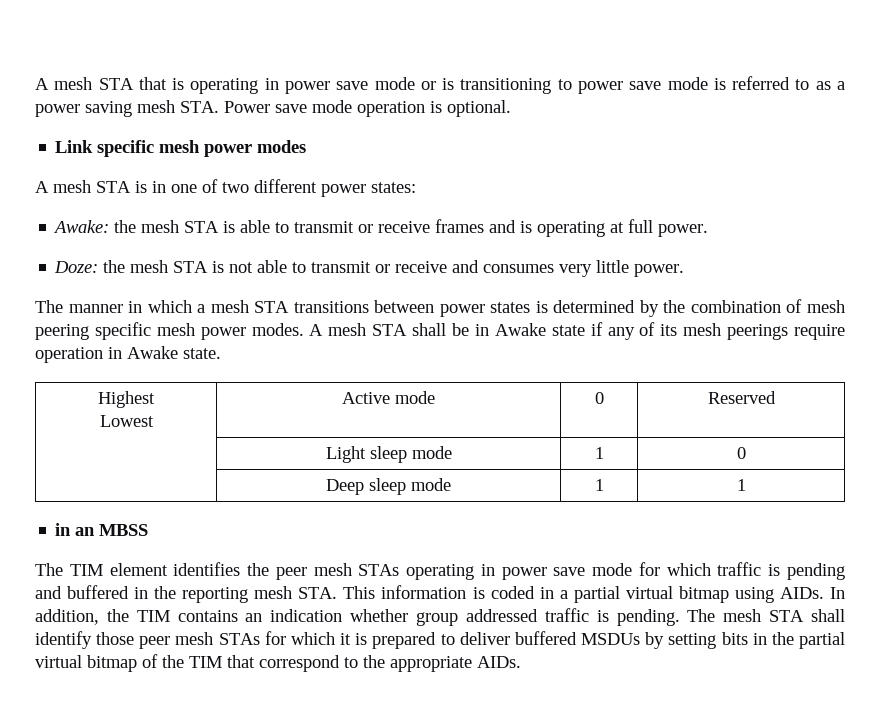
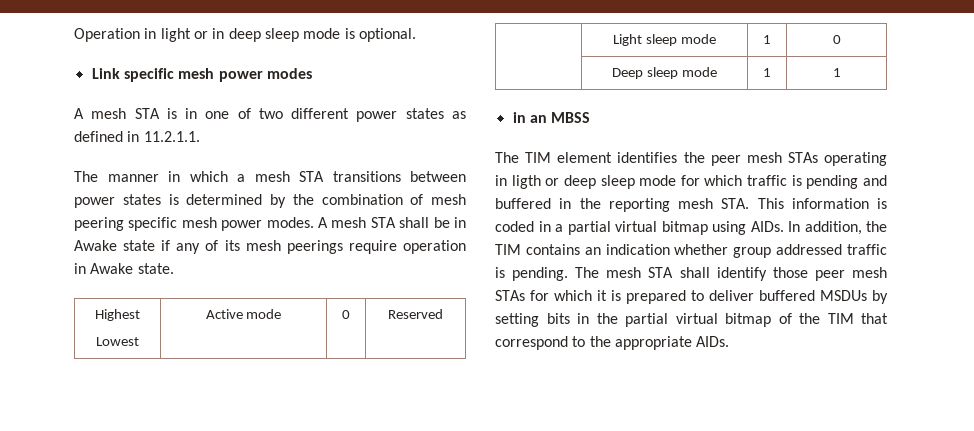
[35,76,846,94] [35,100,425,117] A mesh STA that is operating in power save mode or is transitioning to power save mode is referred to as a power saving mesh STA. Power save mode operation -> [74,28,341,42] Operation in light or in deep sleep mode
[371,182,416,193] [53,219,709,237] [54,260,685,277] states: // Awake: the mesh STA is able to transmit or receive frames and is operating at full power. // Doze: the mesh STA is not able to transmit or receive and consumes very little power. -> [405,108,466,119] [74,131,200,142] states as defined in 11.2.1.1.
[501,567,586,580] power save -> [511,175,635,189] ligth or deep sleep

